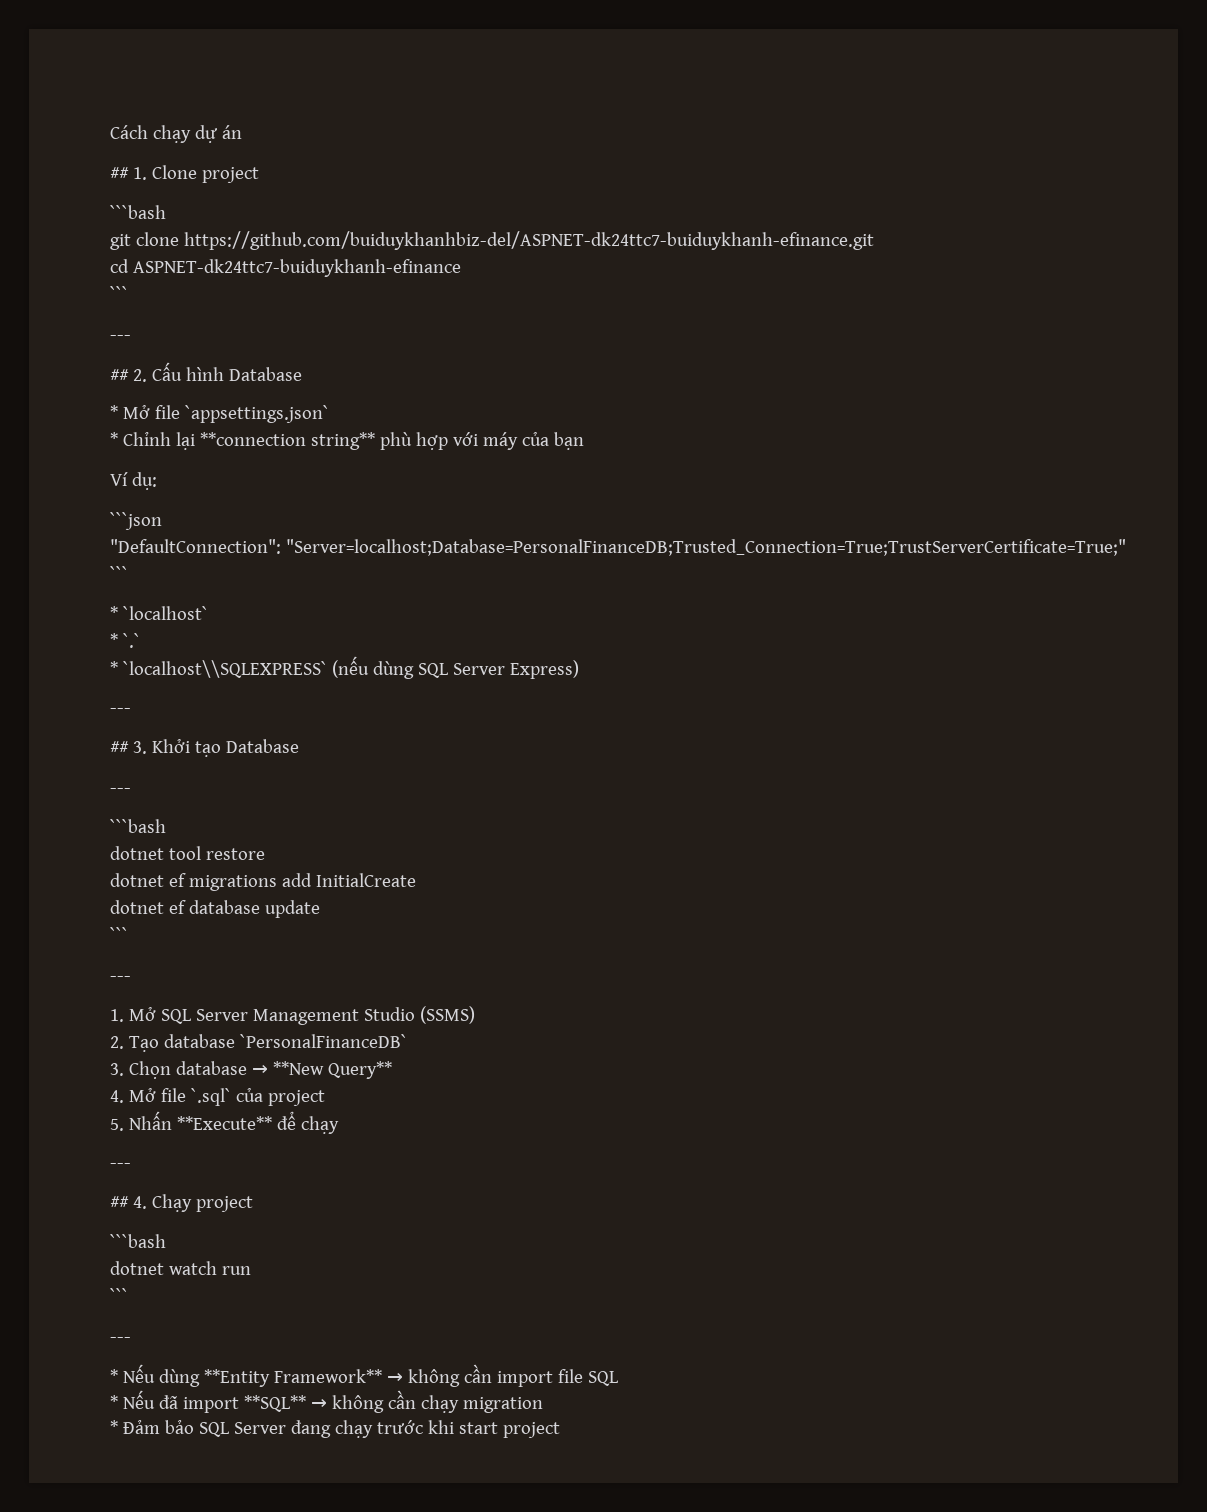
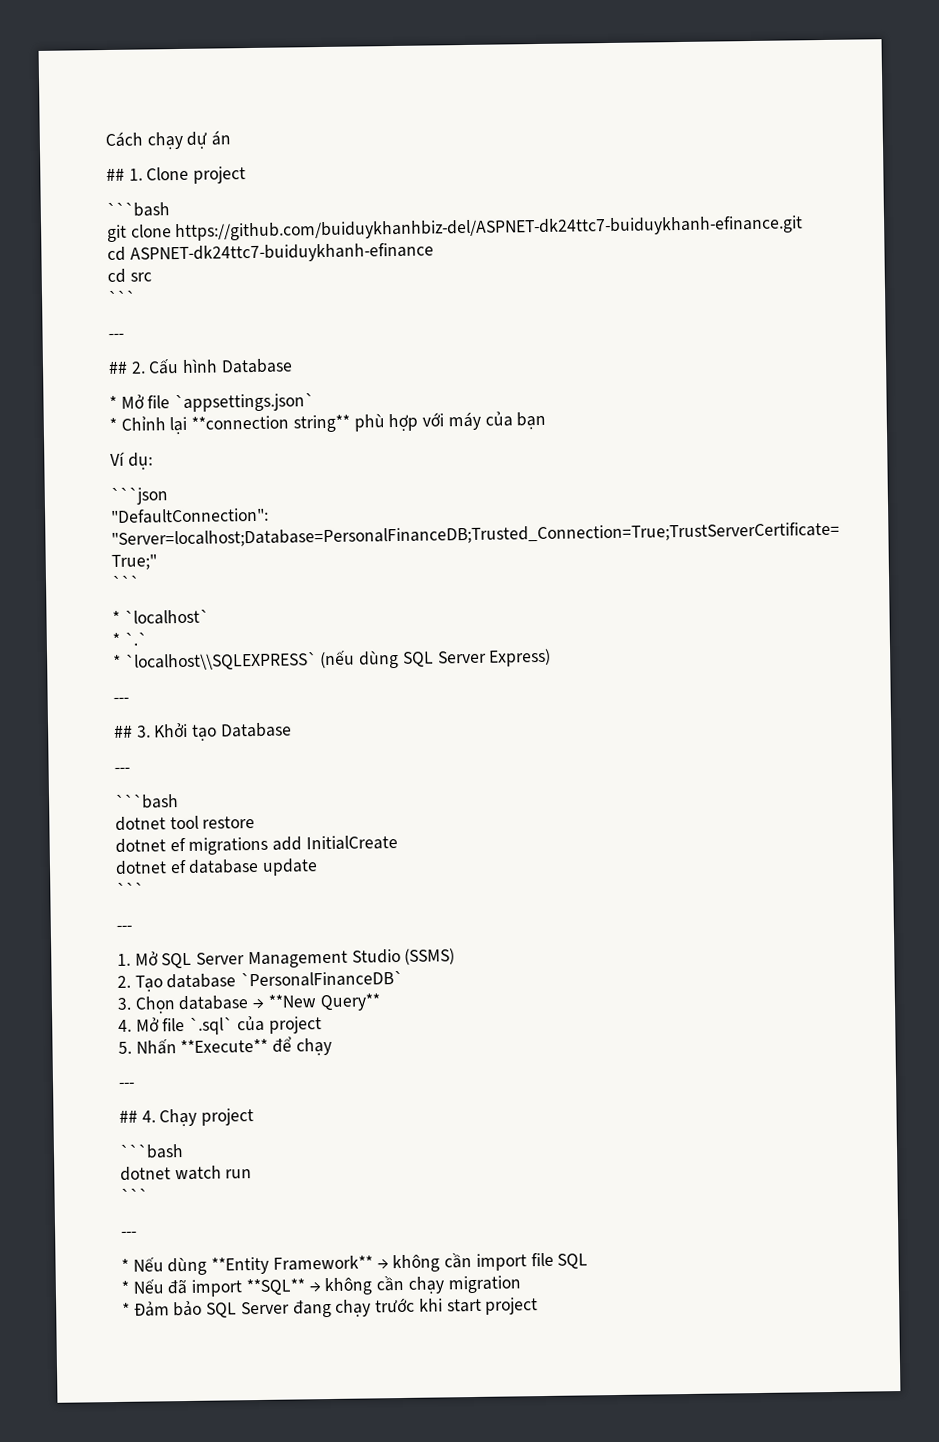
(461, 268) none -> [107,268,152,284] // cd src

